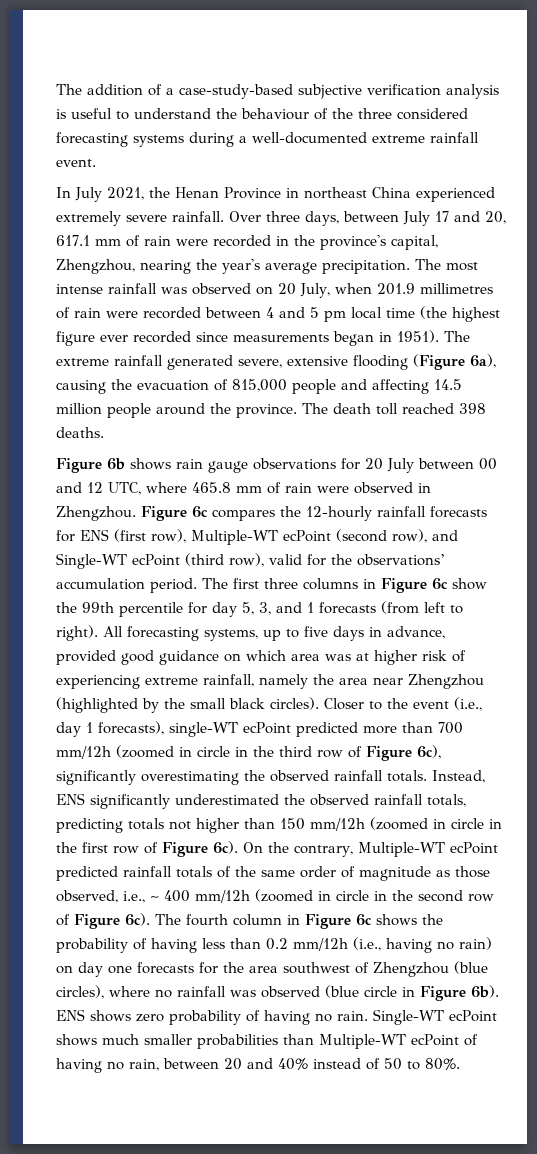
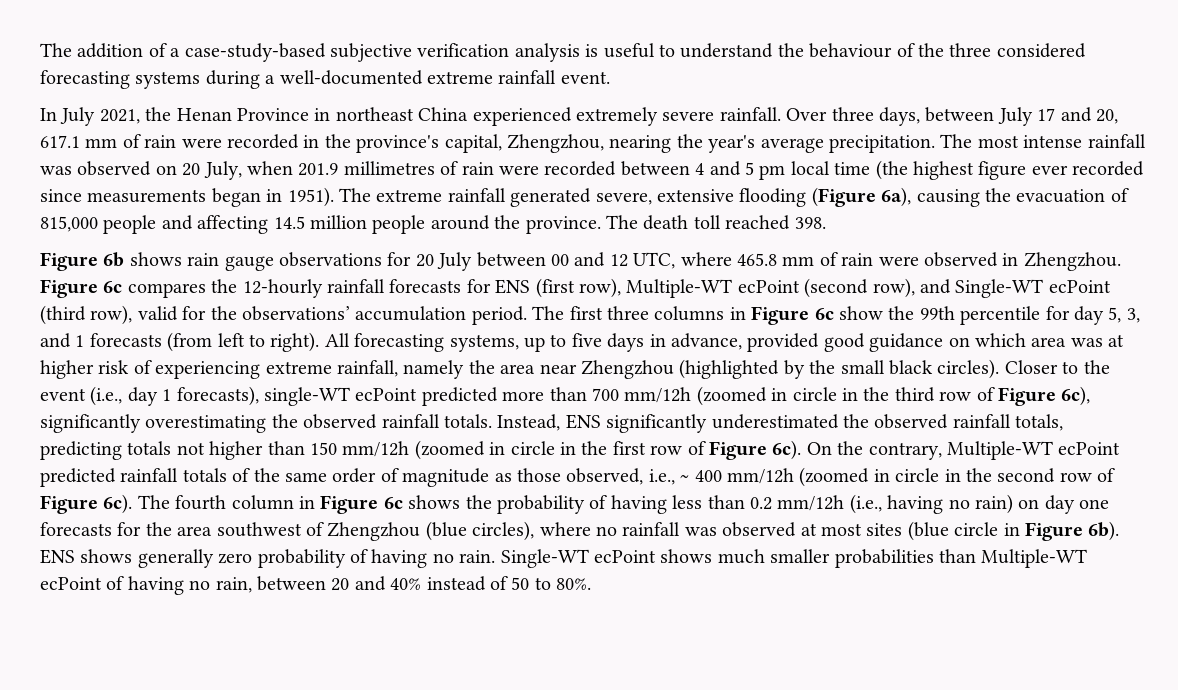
[459,403,486,414] [56,427,104,438] 398 deaths. -> [794,217,826,229] 398.
(320, 992) none -> [800,523,903,536] at most sites
(131, 1016) none -> [137,549,214,568] generally

